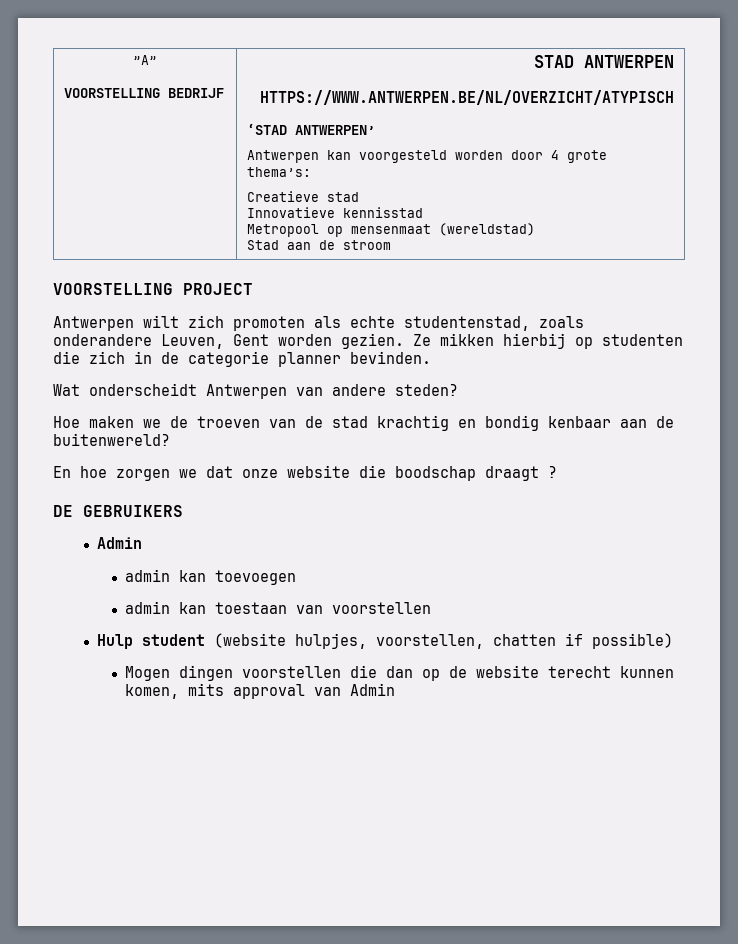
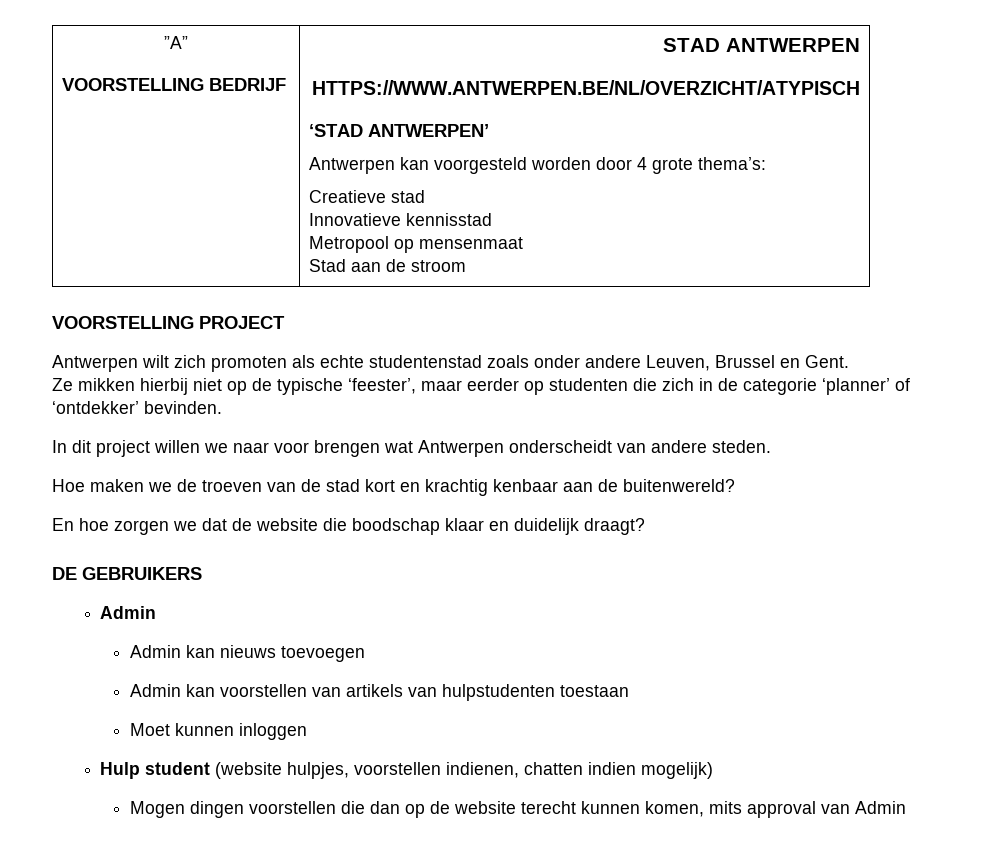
[438,223,535,236] (wereldstad) -> (524, 243) none
[404,316,584,331] [53,333,566,349] studentenstad, zoals onderandere Leuven, Gent worden gezien. Ze mikken hierbij -> [369,355,849,371] [52,378,519,395] studentenstad zoals onder andere Leuven, Brussel en Gent. // Ze mikken hierbij niet op de typische ‘feester’, maar eerder
[278,351,431,367] [53,383,287,399] planner bevinden. // Wat onderscheidt Antwerpen -> [822,378,910,395] [52,401,222,414] [52,440,612,457] ‘planner’ of ‘ontdekker’ bevinden. // In dit project willen we naar voor brengen wat Antwerpen onderscheidt
[395,384,458,396] steden? -> [712,440,771,453] steden.
[377,415,539,431] krachtig en bondig -> [365,479,488,496] kort en krachtig
[242,469,278,478] onze -> [232,518,252,531] de
[485,466,557,481] draagt ? -> [445,518,645,535] klaar en duidelijk draagt?
[125,569,297,585] [125,601,432,614] admin kan toevoegen // admin kan toestaan van voorstellen -> [129,645,365,662] [129,684,629,701] [129,723,307,740] Admin kan nieuws toevoegen // Admin kan voorstellen van artikels van hulpstudenten toestaan // Moet kunnen inloggen
[376,633,674,649] voorstellen, chatten if possible) -> [354,762,714,779] voorstellen indienen, chatten indien mogelijk)

